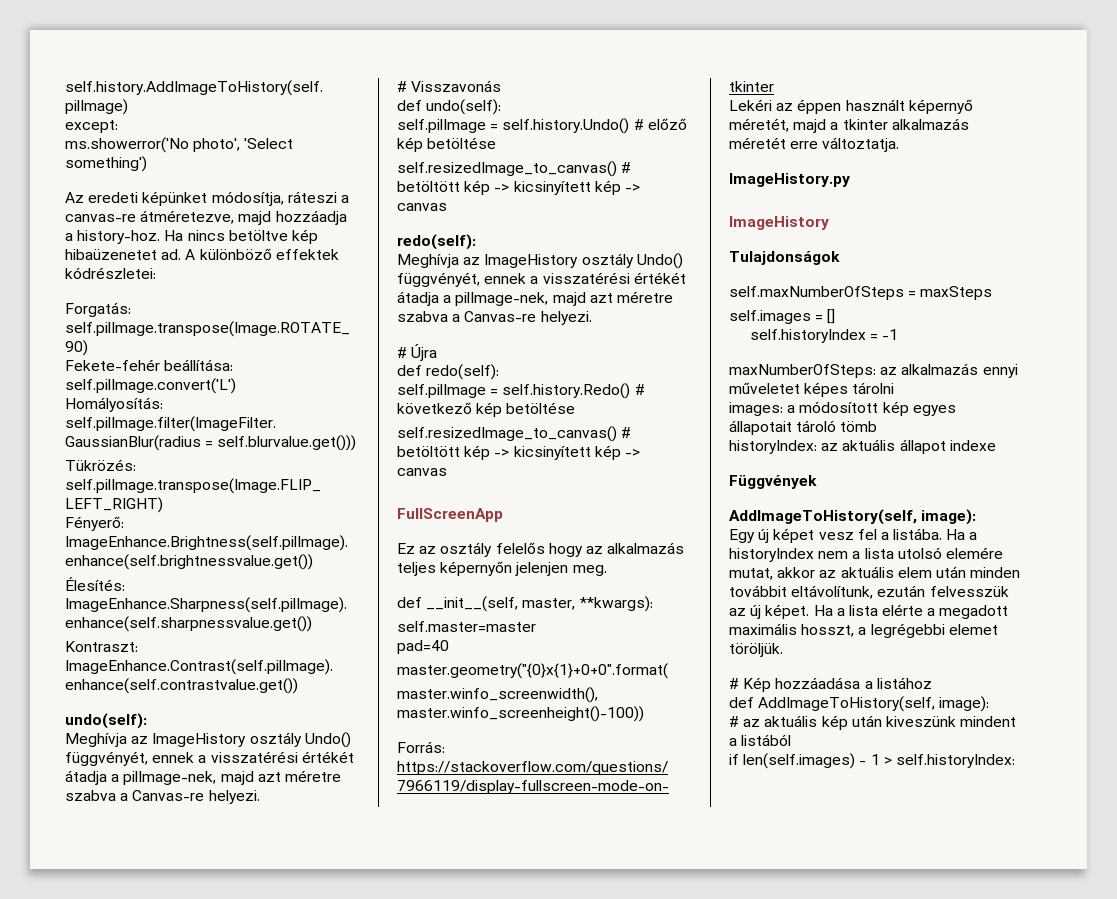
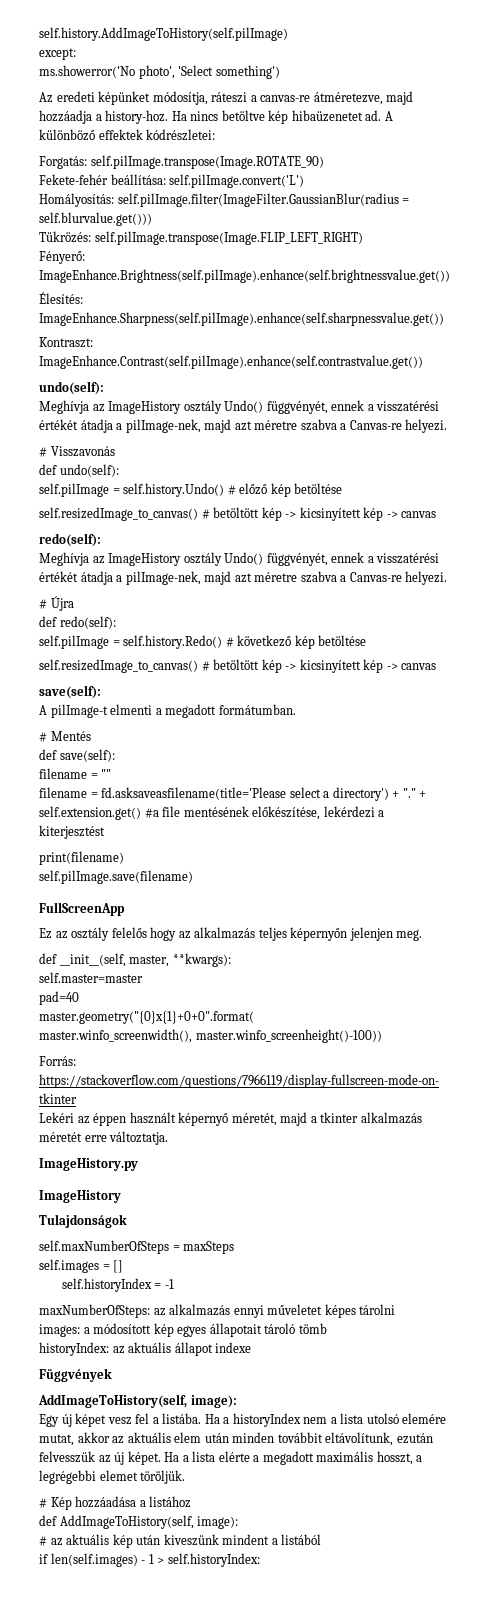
(447, 472) none -> [39,685,101,699] [39,704,296,718] [39,731,91,742] [39,749,115,762] [39,768,112,779] [39,787,427,801] [39,806,385,820] [39,825,105,839] [39,851,124,865] [39,870,193,884] // save(self): // A pilImage-t elmenti a megadott formátumban. // # Mentés // def save(self): // filename = "" // filename = fd.asksaveasfilename(title='Please select a directory') + "." + self.extension.get() #a file mentésének előkészítése, lekérdezi a kiterjesztést // print(filename) // self.pilImage.save(filename)

